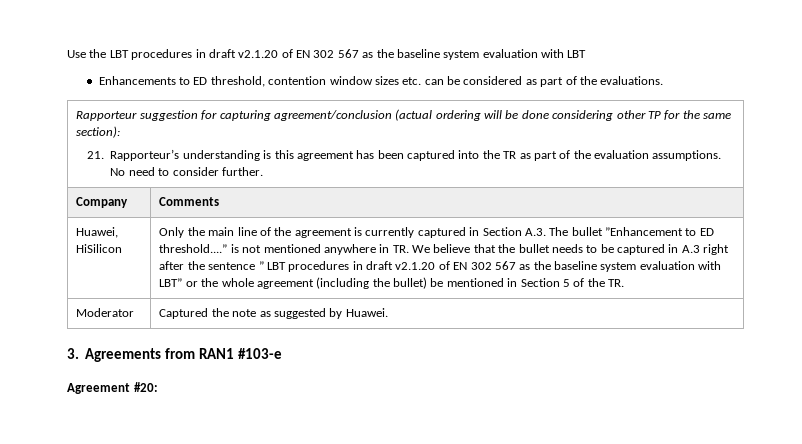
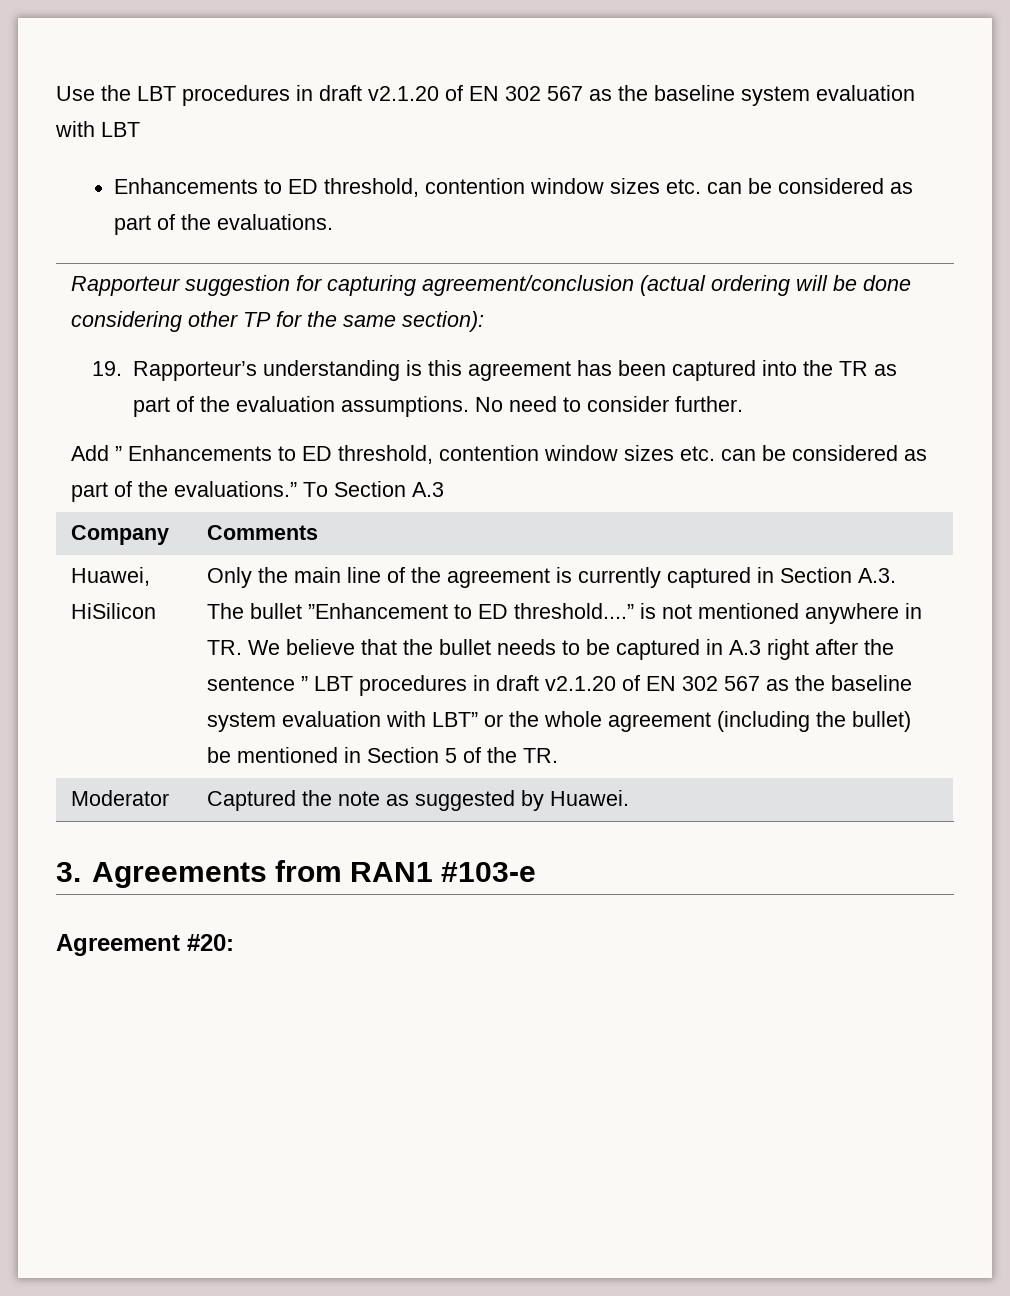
[87,151,105,159] 21. -> [91,361,122,376] 19.
(263, 171) none -> [71,445,928,464] [71,481,445,502] // Add ” Enhancements to ED threshold, contention window sizes etc. can be considered as part of the evaluations.” To Section A.3

